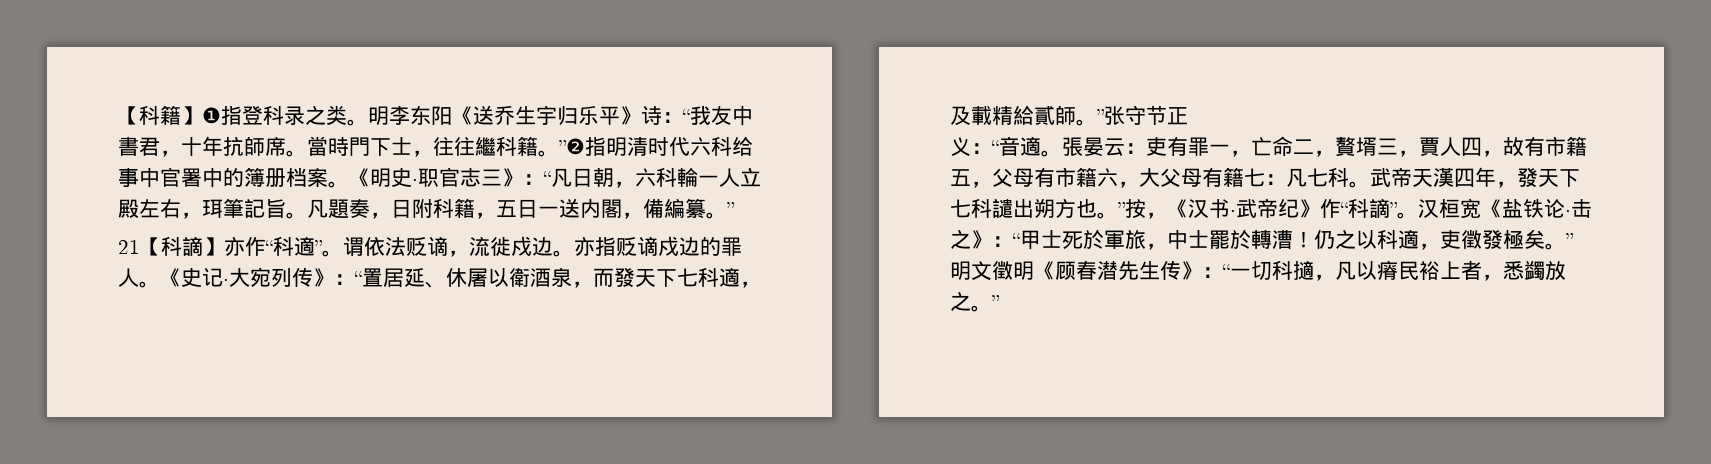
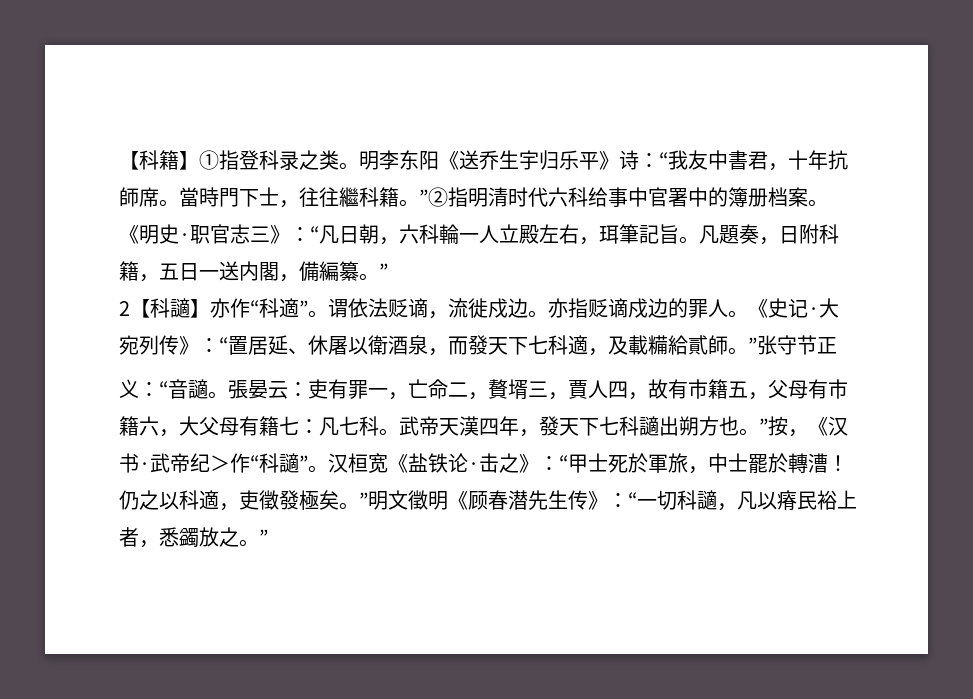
[202,107,221,124] ❶ -> [199,150,219,170] ①
[559,138,585,155] ”❷ -> [419,187,448,207] ”②
[118,236,203,256] 21【科謫 -> [119,298,190,318] 2【科讁
[992,106,1013,125] 精 -> [648,335,668,355] 糒
[1020,136,1041,156] 適 -> [188,379,208,399] 讁
[992,198,1013,218] 譴 -> [639,416,659,436] 讁
[1299,198,1390,218] 》作“科謫 -> [210,453,299,473] ＞作“科讁
[1293,260,1314,280] 擿 -> [697,490,717,510] 讁

